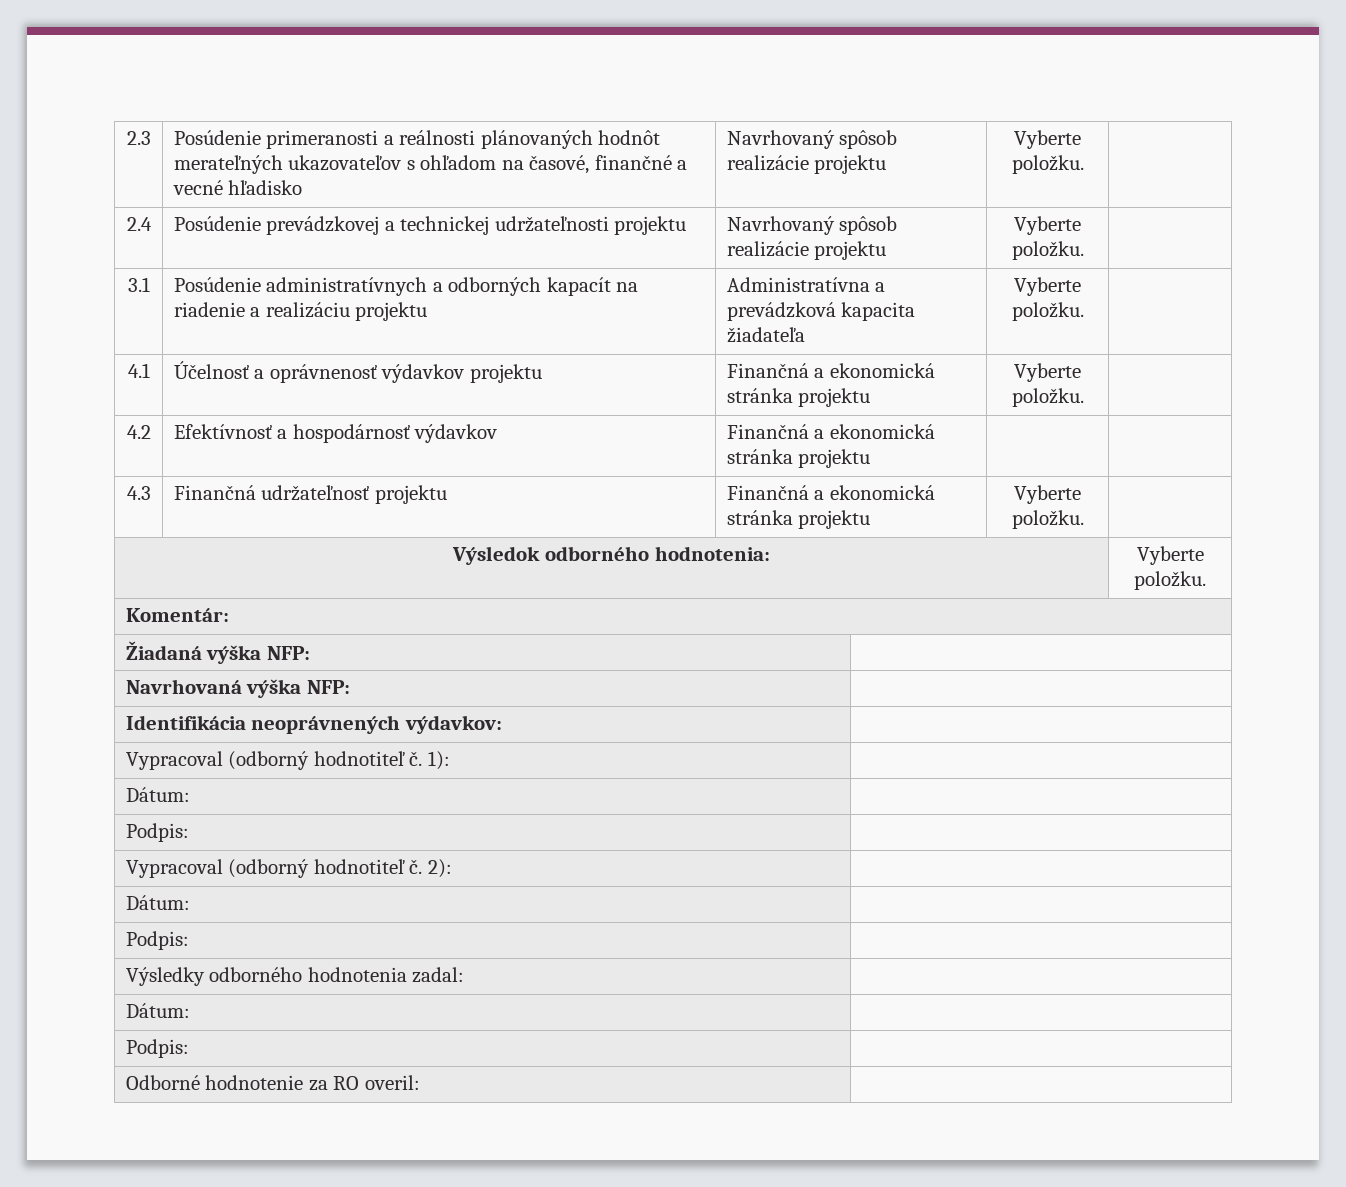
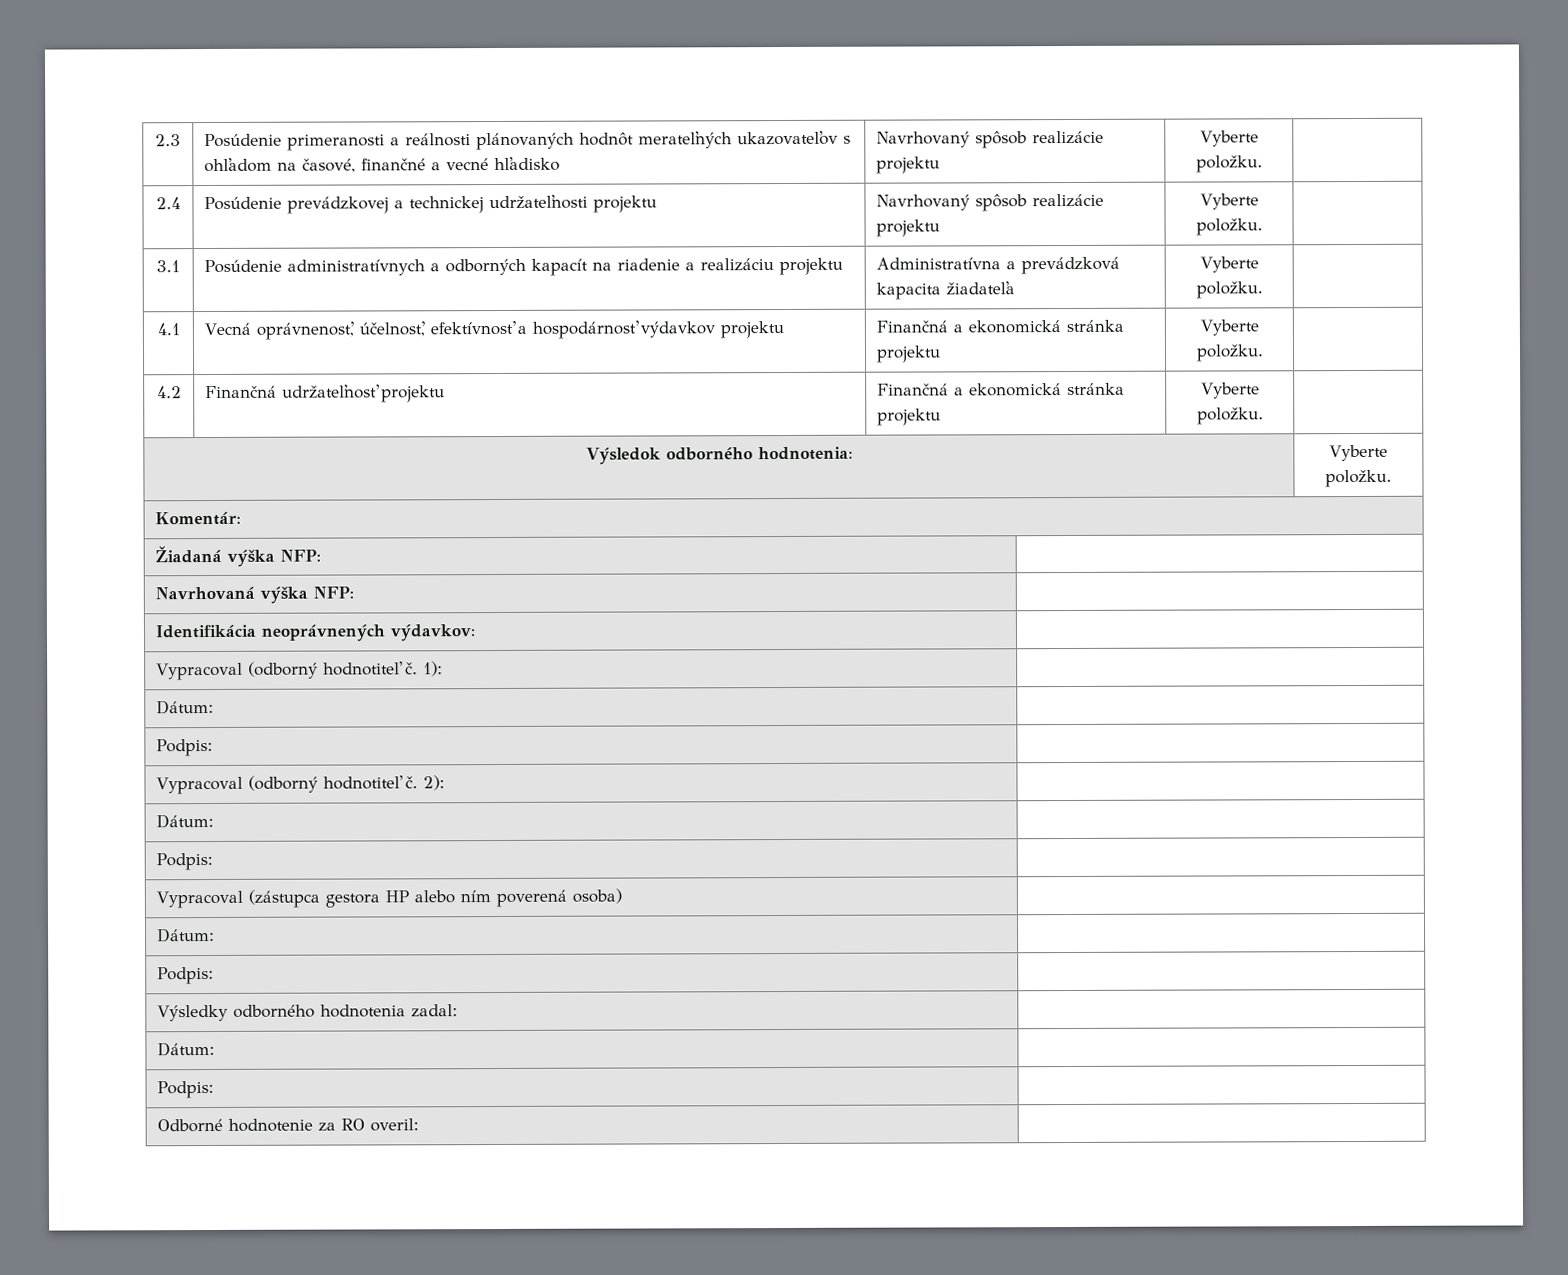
[173,361,377,383] Účelnosť a oprávnenosť -> [204,320,640,340] Vecná oprávnenosť, účelnosť, efektívnosť a hospodárnosť
[173,424,498,443] [726,424,935,439] [726,449,871,468] [126,486,151,500] | Efektívnosť a hospodárnosť výdavkov | Finančná a ekonomická stránka projektu | | // 4.3 -> (182, 392) none
(189, 940) none -> [156,888,623,909] [157,927,216,943] [157,966,215,985] // Vypracoval (zástupca gestora HP alebo ním poverená osoba) | // Dátum: | // Podpis: |

